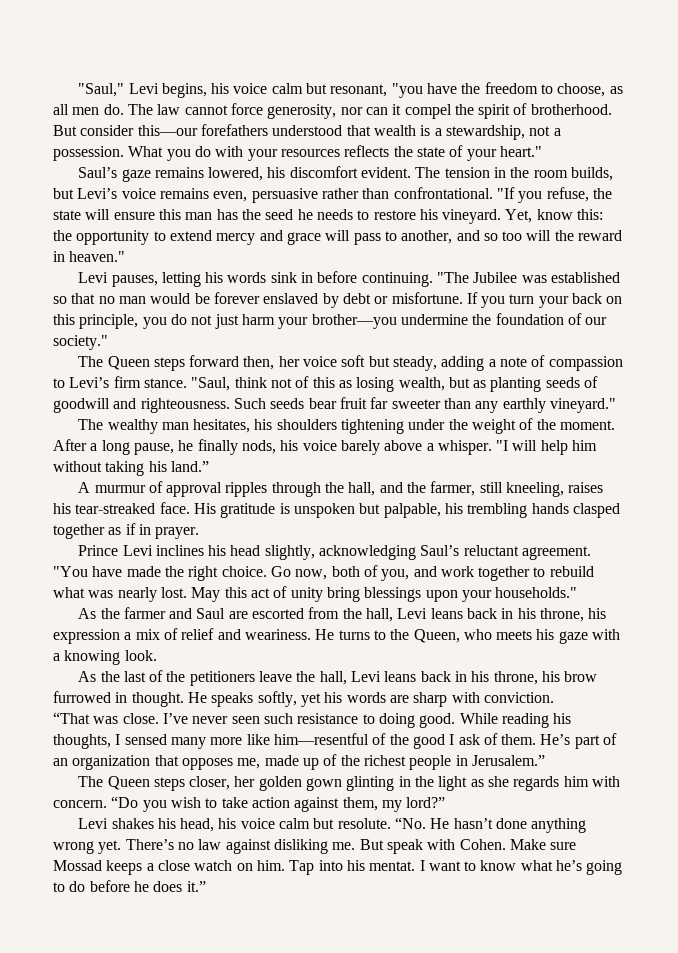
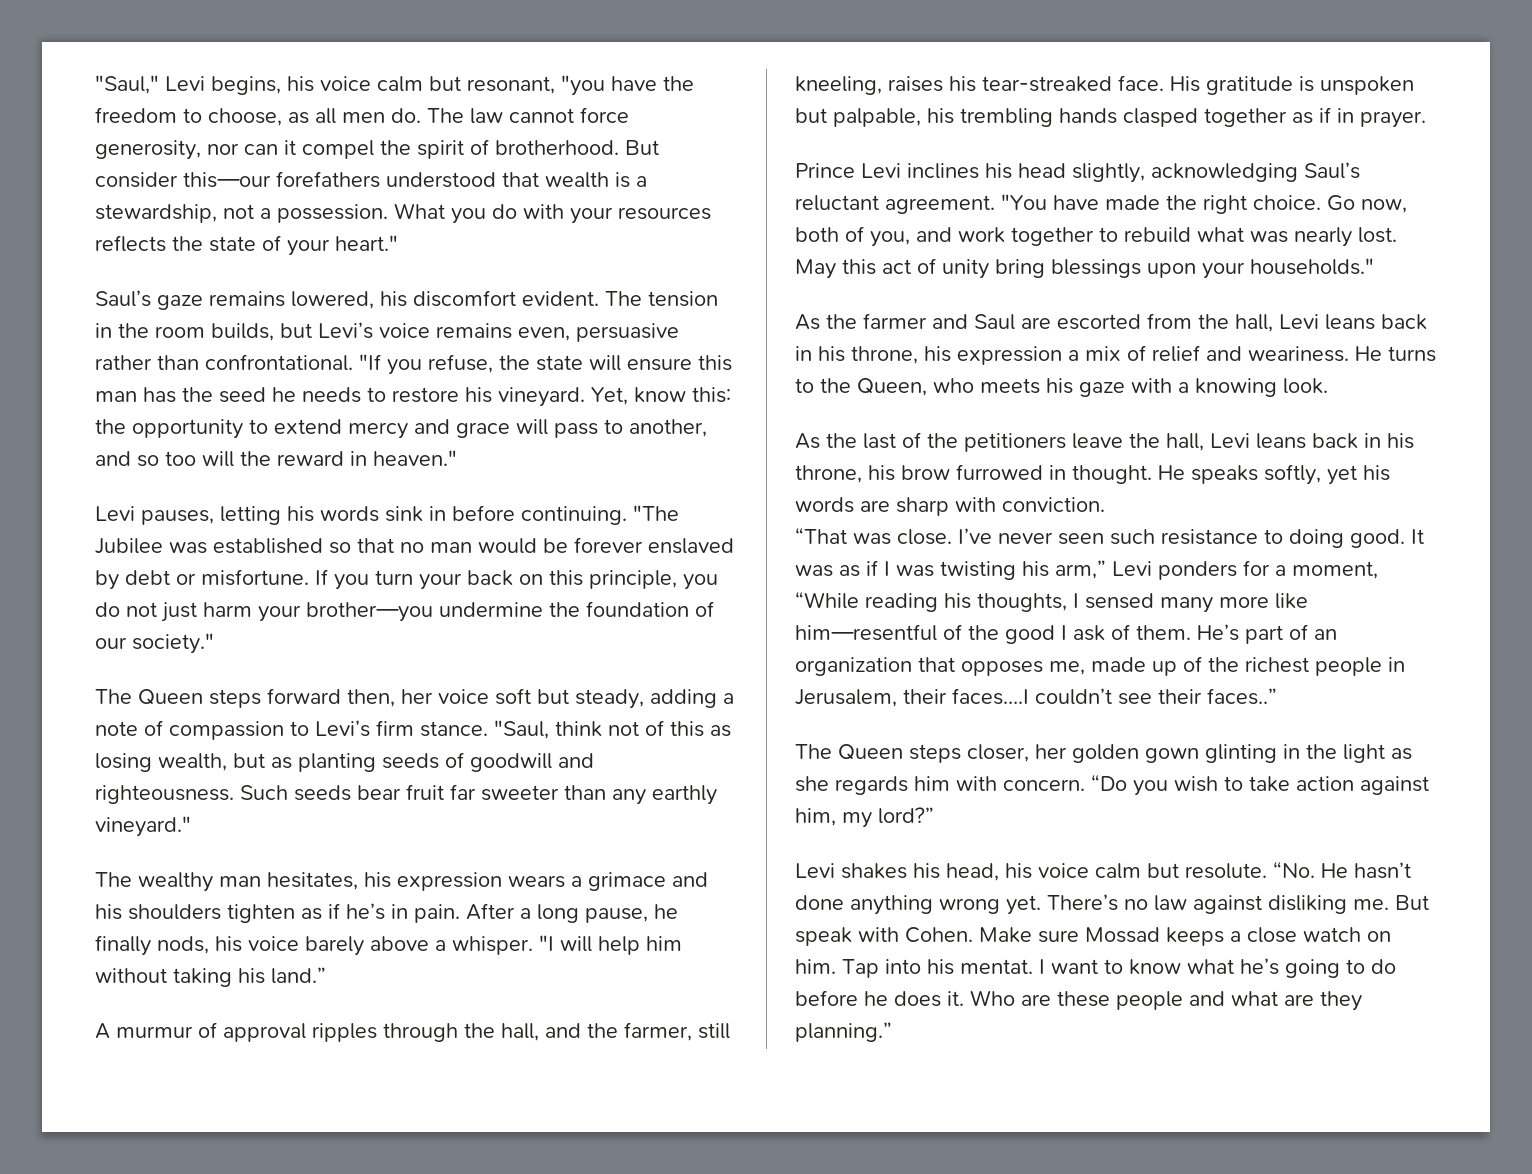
[276,418,616,434] shoulders tightening under the weight of the moment. -> [397,872,708,891] [95,903,460,923] expression wears a grimace and his shoulders tighten as if he’s in pain.
[459,713,498,724] While -> [1411,529,1424,544] [795,560,1378,580] [795,591,859,609] It was as if I was twisting his arm,” Levi ponders for a moment, “While
[471,755,545,766] Jerusalem.” -> [795,688,1277,707] Jerusalem, their faces….I couldn’t see their faces..”
[342,797,378,811] them, -> [795,808,836,826] him,
[186,881,206,892] it.” -> [947,990,1362,1011] [795,1022,892,1042] it. Who are these people and what are they planning.”

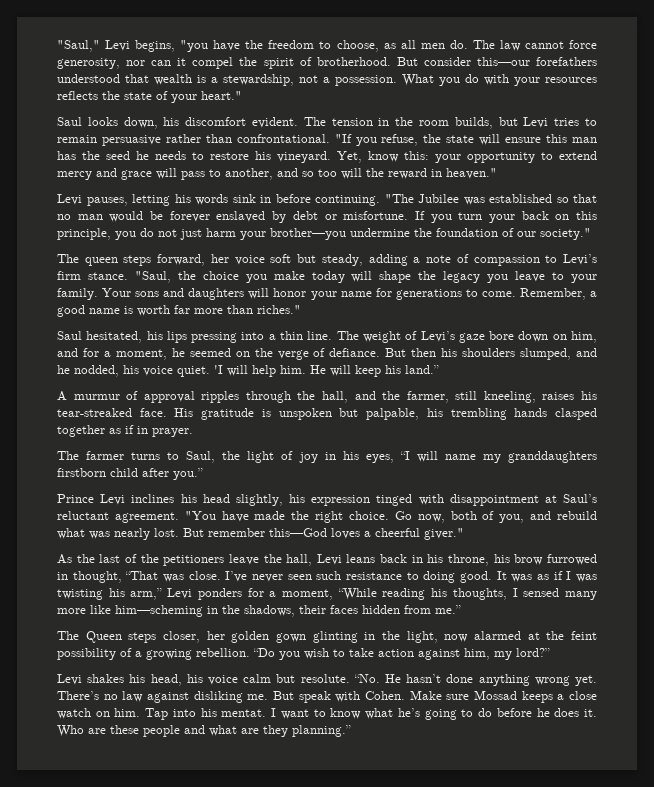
[287,76,555,94] his voice calm but resonant, -> (176, 46) none
[95,290,374,310] Saul’s gaze remains lowered, -> [57,117,158,129] Saul looks down,
[318,322,570,341] Levi’s voice remains even, -> [523,117,597,128] [57,135,97,143] Levi tries to remain
[95,419,126,434] the -> [435,154,461,163] your
[138,688,395,708] Queen steps forward then, -> [84,254,206,266] queen steps forward,
[555,720,731,737] [95,752,594,772] [95,784,717,805] [95,816,191,837] [95,872,708,892] [95,903,678,923] [95,935,682,956] [95,968,232,987] think not of this as losing wealth, but as planting seeds of goodwill and righteousness. Such seeds bear fruit far sweeter than any earthly vineyard." // The wealthy man hesitates, his expression wears a grimace and his shoulders tighten as if he’s in pain. After a long pause, he finally nods, his voice barely above a whisper. "I will help him without taking -> [177,271,597,283] [57,288,597,300] [57,305,301,317] [57,331,597,343] [57,348,597,360] [57,365,381,377] the choice you make today will shape the legacy you leave to your family. Your sons and daughters will honor your name for generations to come. Remember, a good name is worth far more than riches." // Saul hesitated, his lips pressing into a thin line. The weight of Levi’s gaze bore down on him, and for a moment, he seemed on the verge of defiance. But then his shoulders slumped, and he nodded, his voice quiet. 'I will help him. He will keep
(1426, 119) none -> [57,451,597,463] [57,468,203,480] // The farmer turns to Saul, the light of joy in his eyes, “I will name my granddaughters firstborn child after you.”
[1151,163,1298,182] acknowledging -> [289,494,557,506] his expression tinged with disappointment at
[958,227,1118,246] work together to -> (552, 515) none
[795,258,1374,279] [795,313,1427,332] [795,345,1436,365] [795,378,1328,397] May this act of unity bring blessings upon your households." // As the farmer and Saul are escorted from the hall, Levi leans back in his throne, his expression a mix of relief and weariness. He turns to the Queen, who meets his gaze with a knowing look. -> [183,528,464,540] But remember this—God loves a cheerful giver."
[1072,464,1390,485] [795,497,1105,516] thought. He speaks softly, yet his words are sharp with conviction. // -> [72,571,122,583] thought,
[795,624,1337,644] [795,656,1405,676] [795,688,1277,707] him—resentful of the good I ask of them. He’s part of an organization that opposes me, made up of the richest people in Jerusalem, their faces….I couldn’t see their faces..” -> [115,605,461,617] him—scheming in the shadows, their faces hidden from me.”
[1343,744,1412,763] [795,776,1085,795] light as she regards him with concern. -> [406,631,598,643] [57,648,250,660] light, now alarmed at the feint possibility of a growing rebellion.

